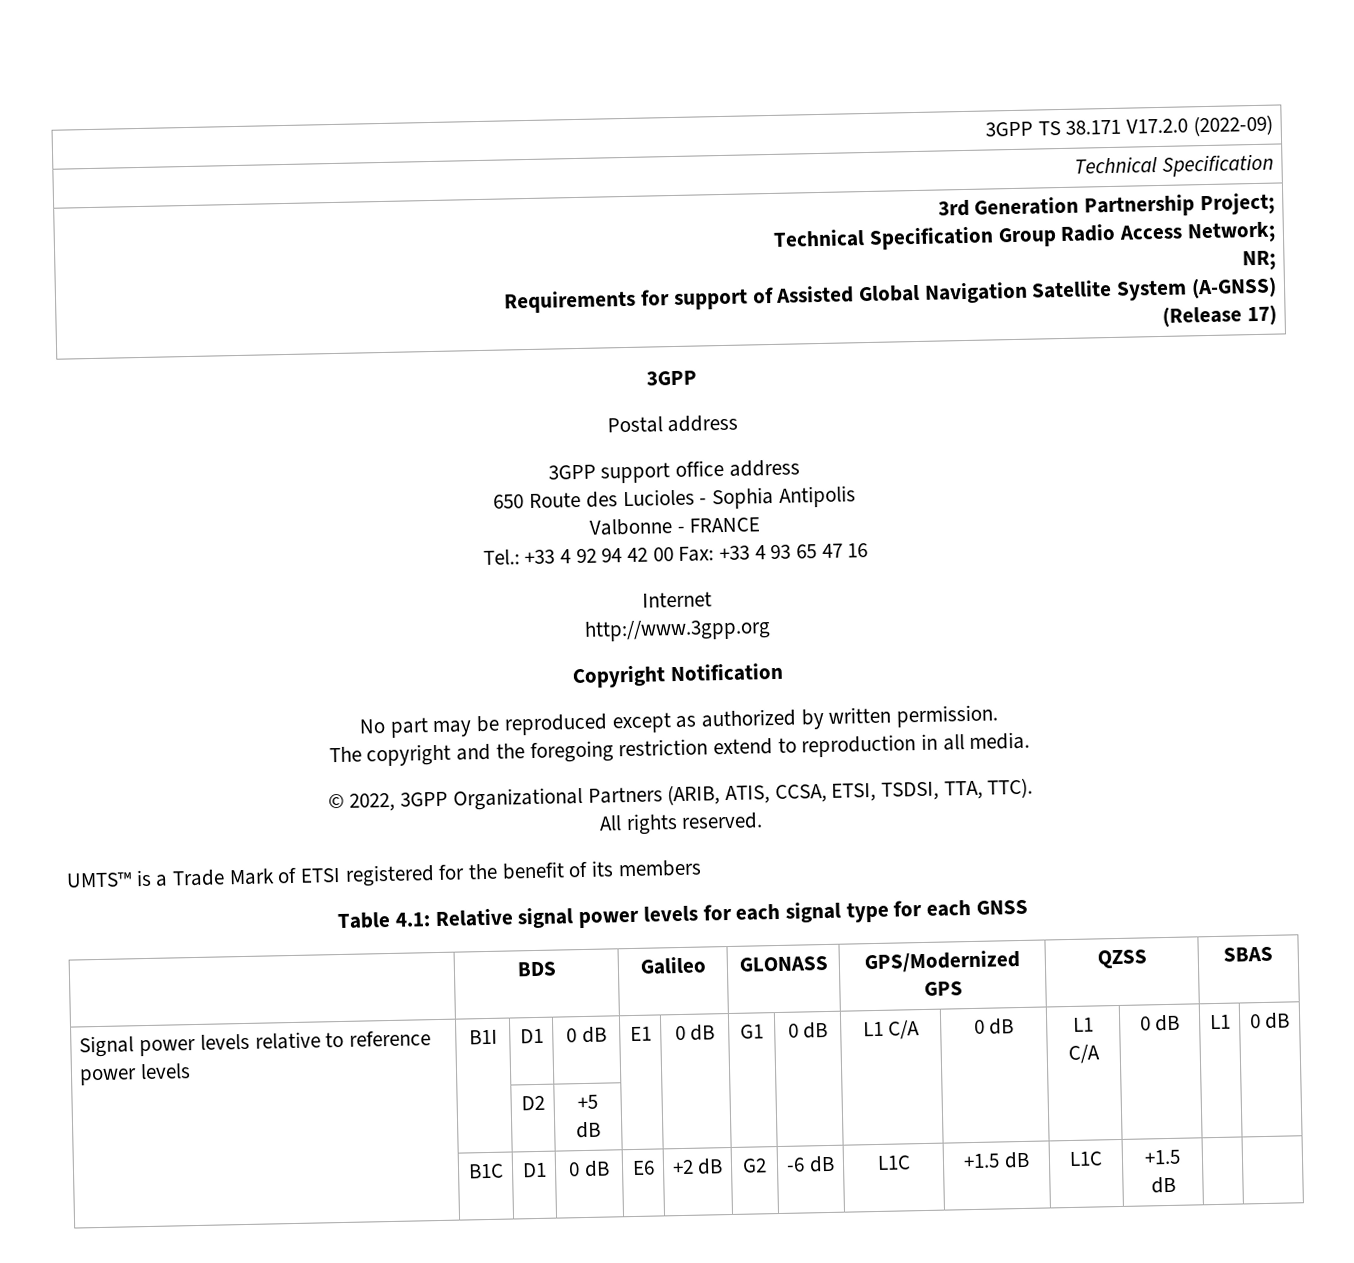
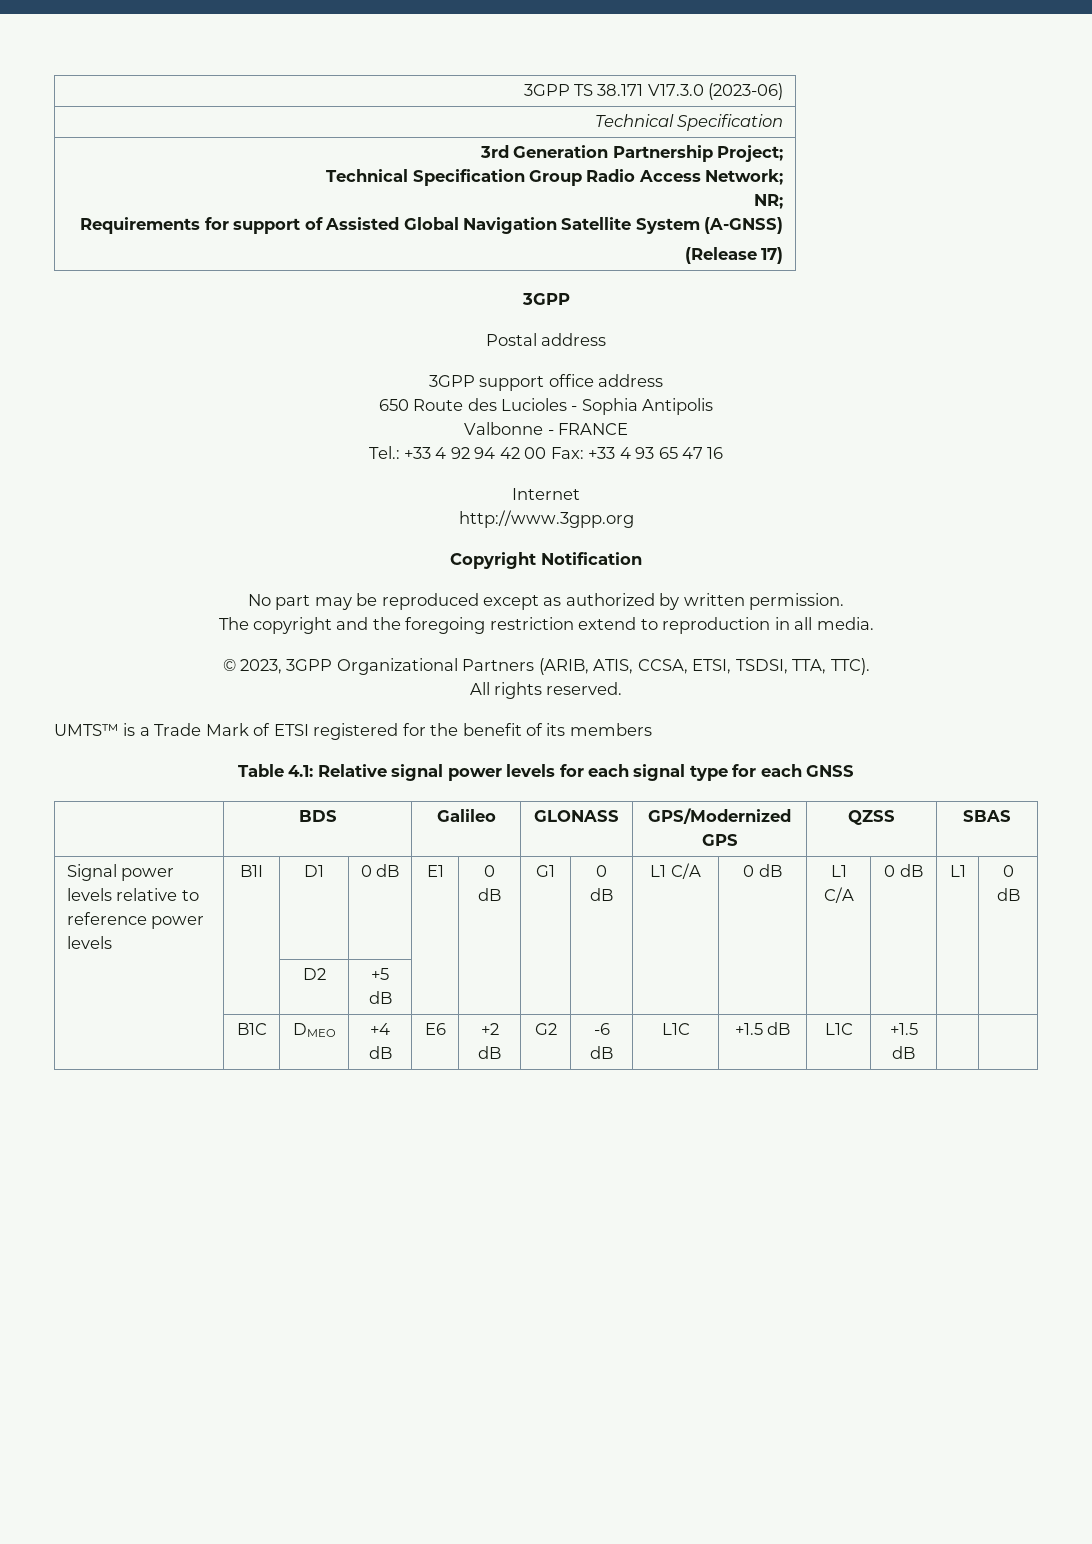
[1125,114,1273,137] V17.2.0 (2022-09) -> [647,83,784,100] V17.3.0 (2023-06)
[349,792,396,812] 2022, -> [239,659,282,674] 2023,
[521,1162,547,1178] [568,1162,581,1177] D1 | 0 -> [292,1023,336,1037] [370,1023,390,1035] DMEO | +4

